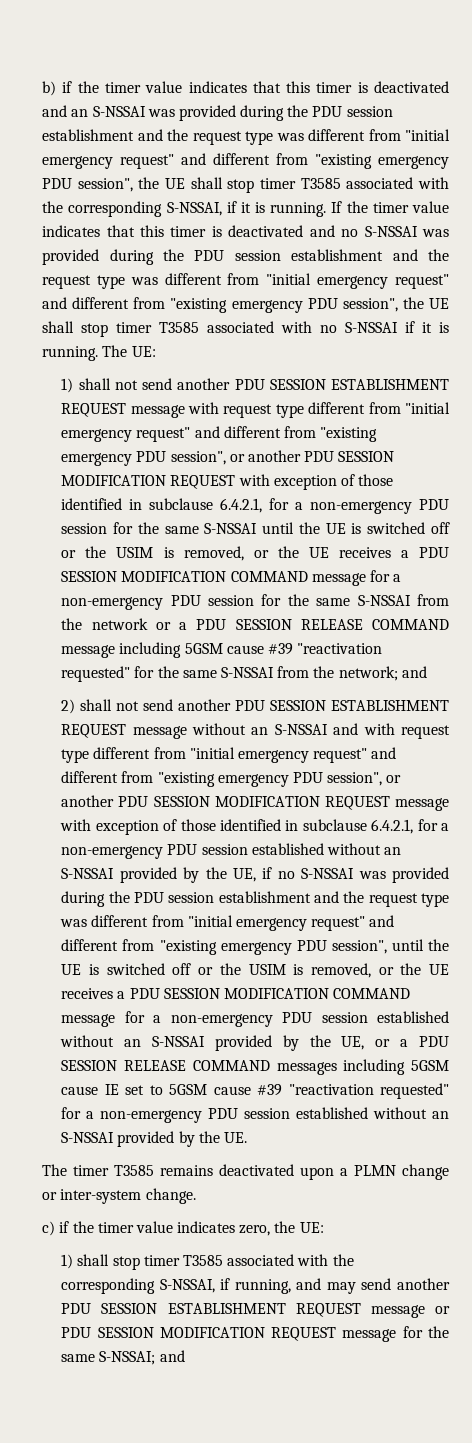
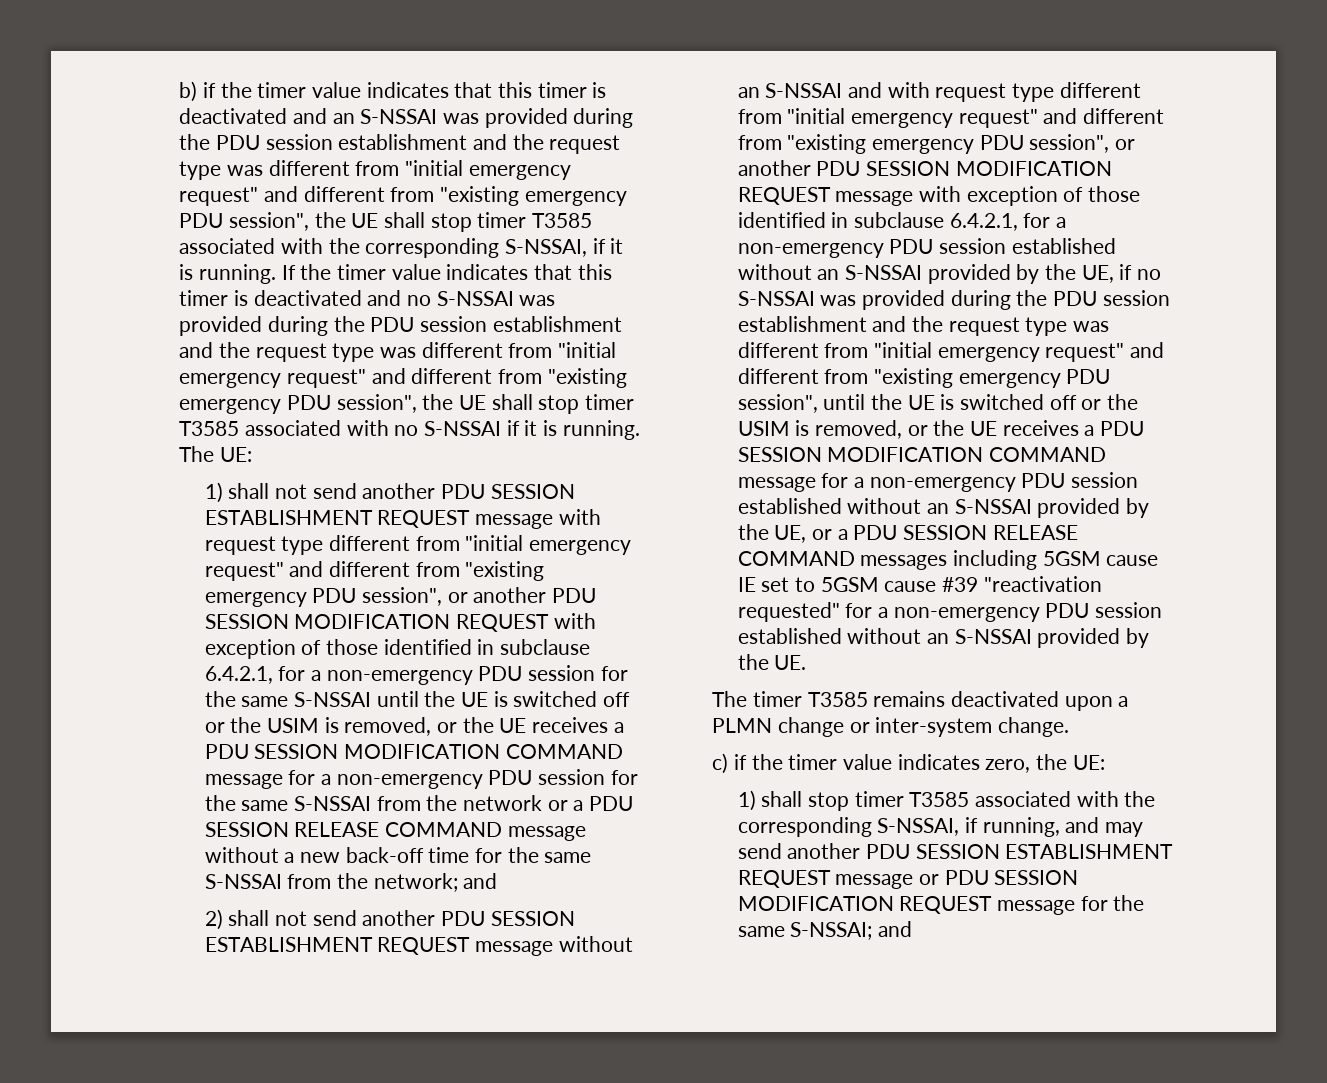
[119,642,383,658] [61,666,131,682] including 5GSM cause #39 "reactivation requested" -> [204,847,470,863] without a new back-off time

